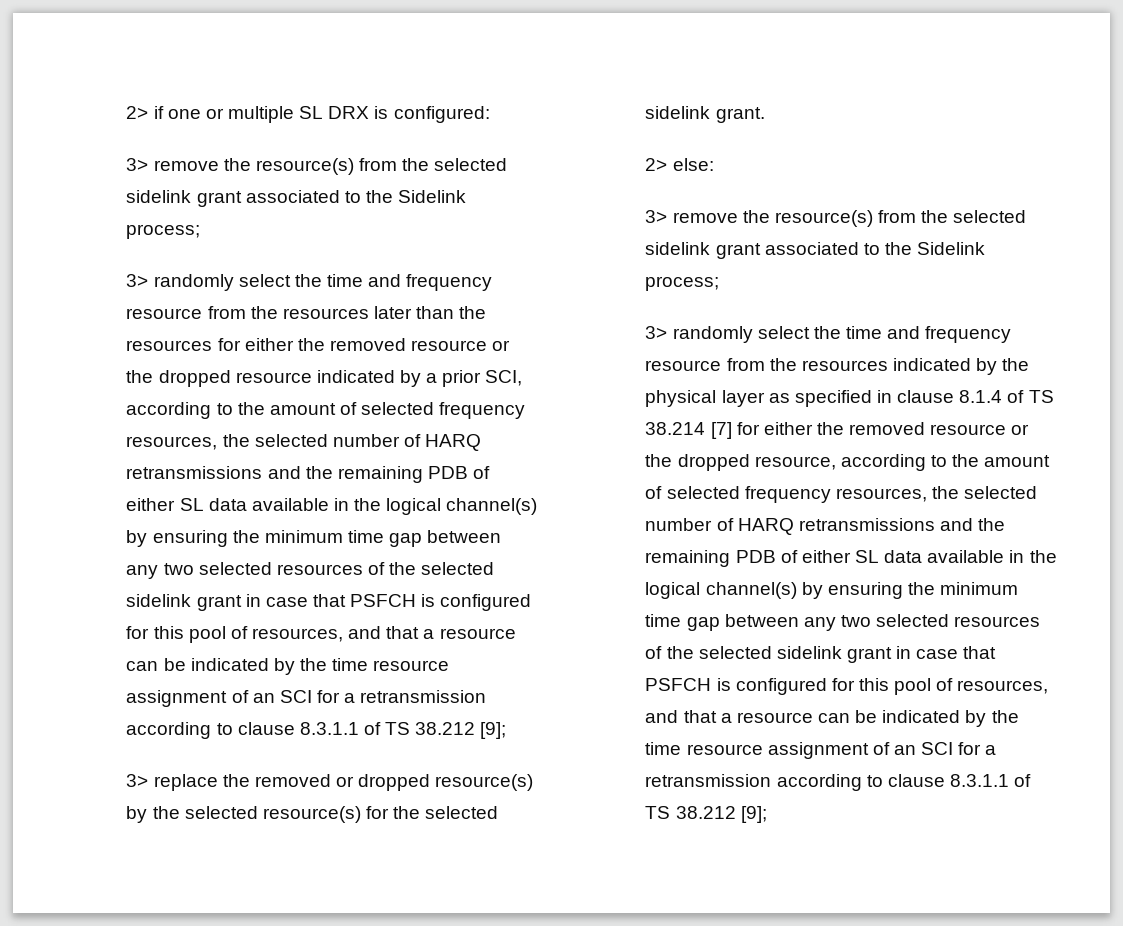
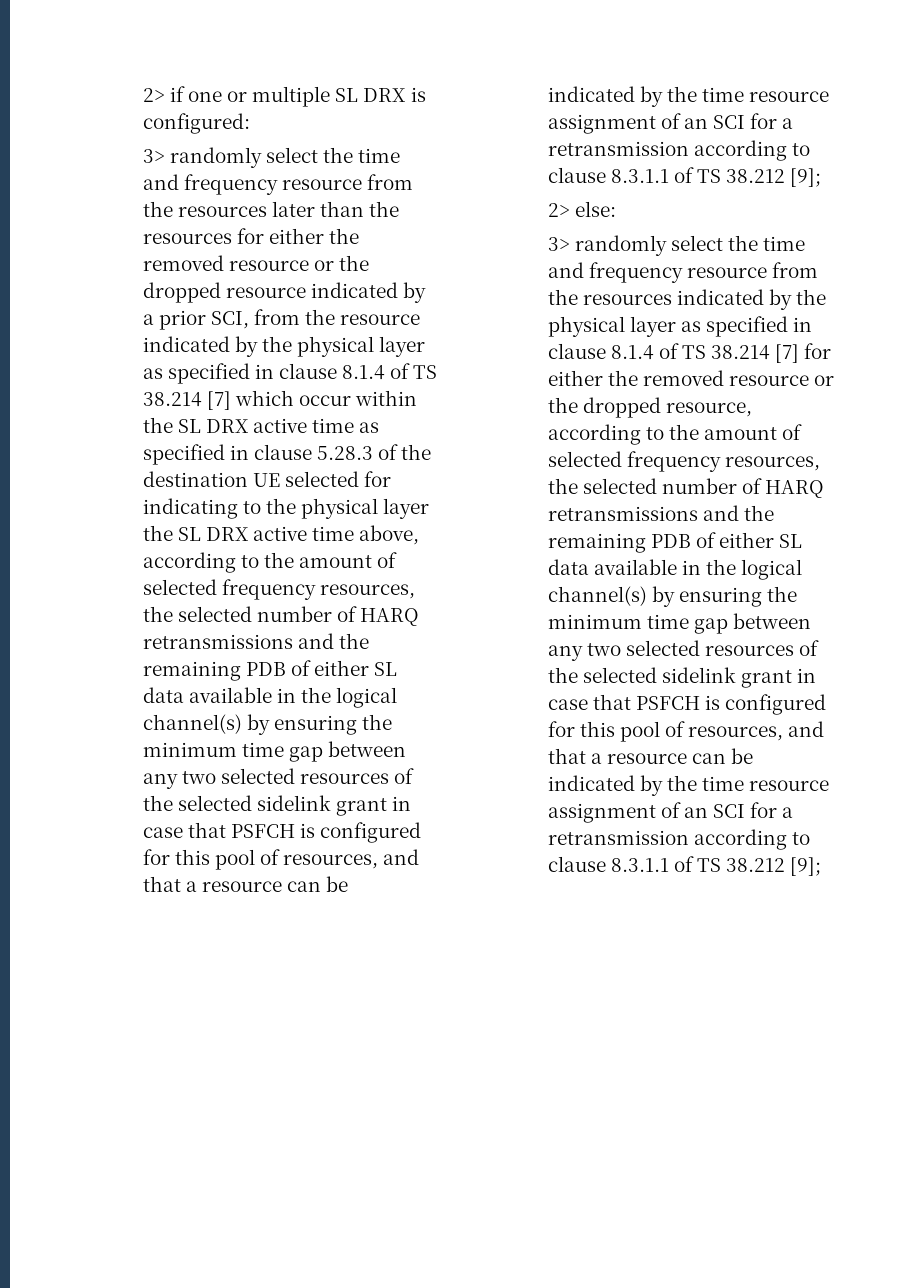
[126,158,508,175] [126,190,467,207] [126,224,201,239] // 3> remove the resource(s) from the selected sidelink grant associated to the Sidelink process; -> (250, 123) none
(523, 378) none -> [254,309,421,325] [142,336,426,357] [142,363,438,384] [142,390,418,410] [142,417,380,433] [142,444,432,465] [142,471,392,487] [142,498,430,519] [142,525,420,545] from the resource indicated by the physical layer as specified in clause 8.1.4 of TS 38.214 [7] which occur within the SL DRX active time as specified in clause 5.28.3 of the destination UE selected for indicating to the physical layer the SL DRX active time above,
[126,774,534,791] [126,806,499,823] [645,106,765,123] [645,158,714,171] [645,210,1027,227] [645,242,986,259] [645,276,720,291] 3> replace the removed or dropped resource(s) by the selected resource(s) for the selected sidelink grant. // 2> else: // 3> remove the resource(s) from the selected sidelink grant associated to the Sidelink process; -> [547,201,616,217] 2> else:

